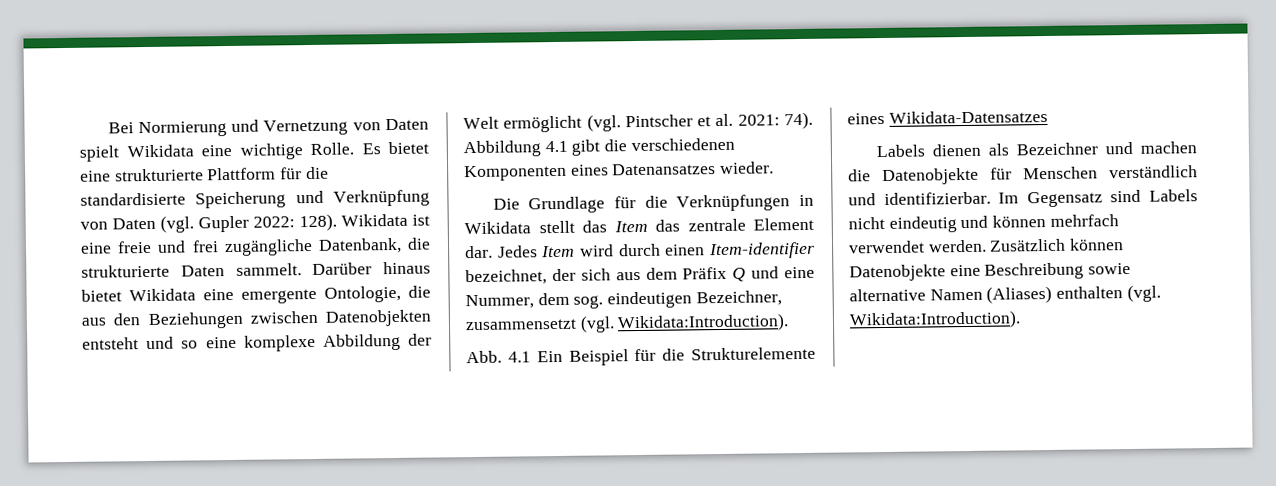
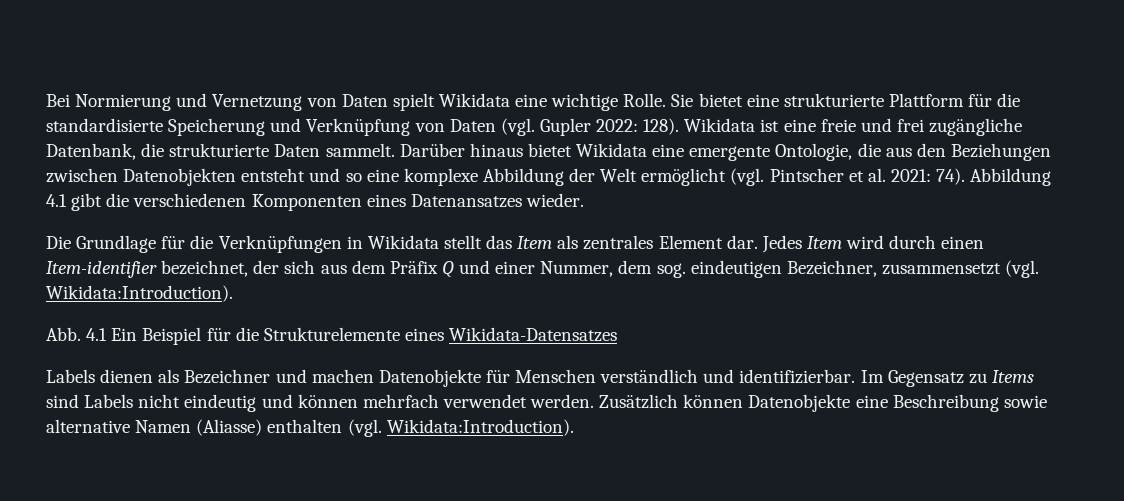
[361,143,381,155] Es -> [671,94,694,107] Sie
[655,218,746,232] das zentrale -> [557,235,654,250] als zentrales
[784,266,815,279] eine -> [495,261,536,274] einer
[848,169,871,182] die -> (374, 376) none
(1103, 199) none -> [968,370,1034,384] zu Items
[986,285,1053,304] (Aliases) -> [196,419,263,436] (Aliasse)

